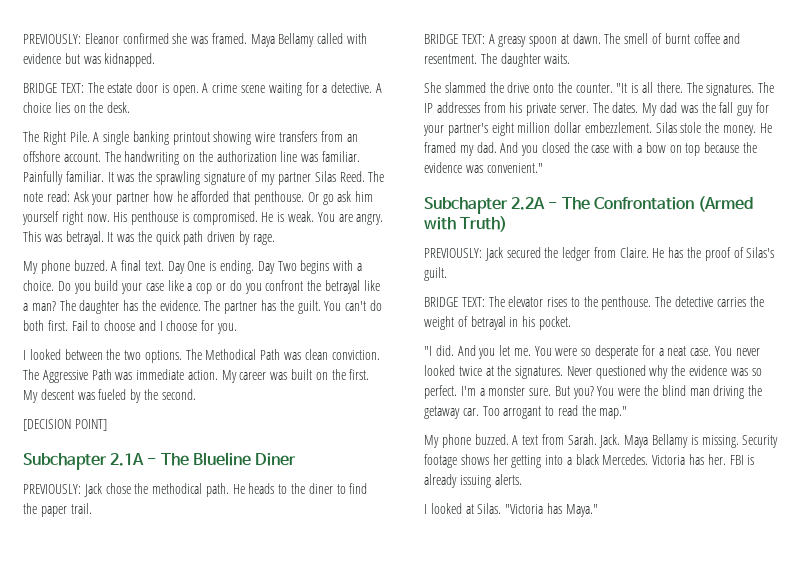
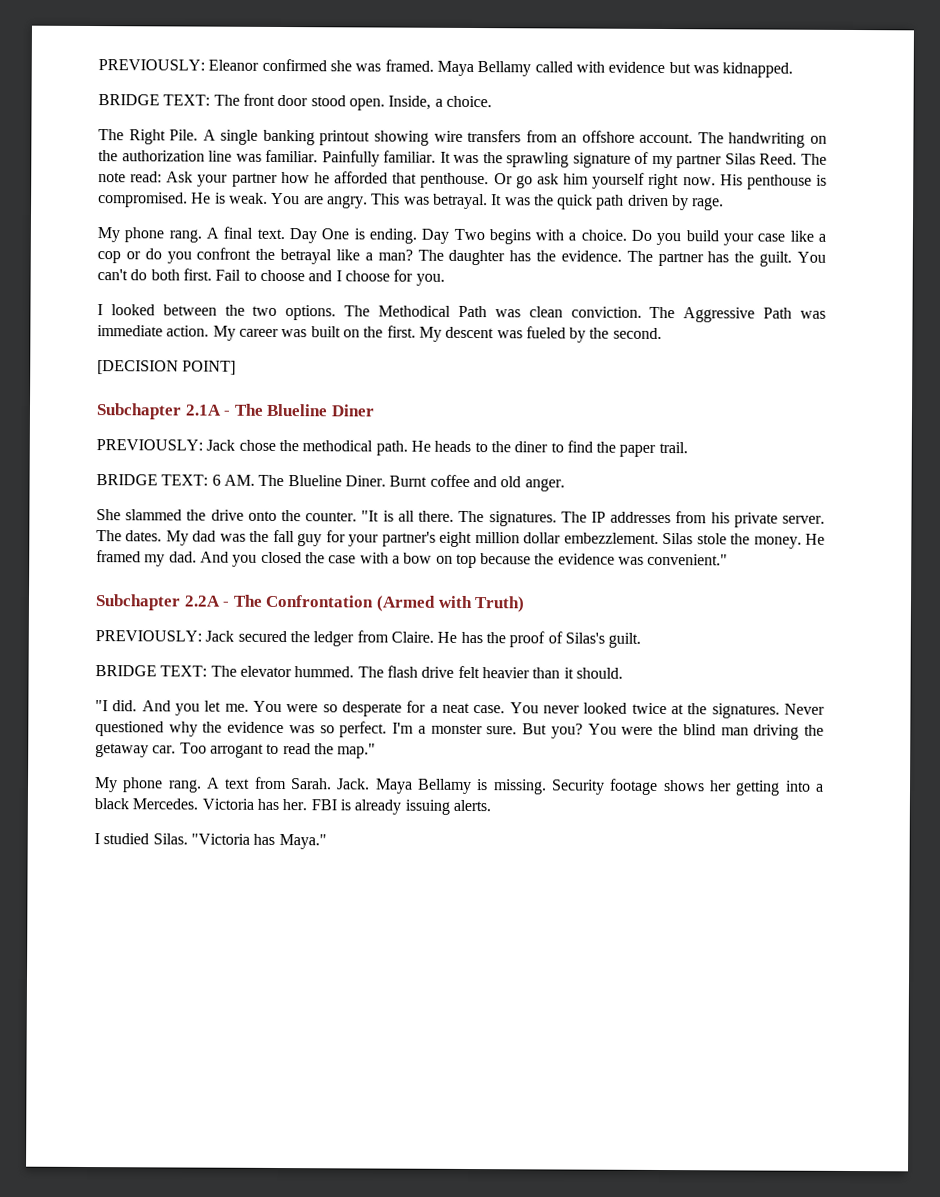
[107,82,382,96] [23,102,131,113] estate door is open. A crime scene waiting for a detective. A choice lies on the desk. -> [242,93,492,111] front door stood open. Inside, a choice.
[73,260,108,271] buzzed. -> [168,229,202,243] rang.
[488,33,741,47] [424,53,571,67] A greasy spoon at dawn. The smell of burnt coffee and resentment. The daughter waits. -> [211,474,565,492] 6 AM. The Blueline Diner. Burnt coffee and old anger.
[547,296,764,310] [424,316,571,330] rises to the penthouse. The detective carries the weight of betrayal in his pocket. -> [294,665,623,679] hummed. The flash drive felt heavier than it should.
[474,434,509,445] buzzed. -> [167,779,202,793] rang.
[430,503,474,514] looked at -> [103,833,150,845] studied

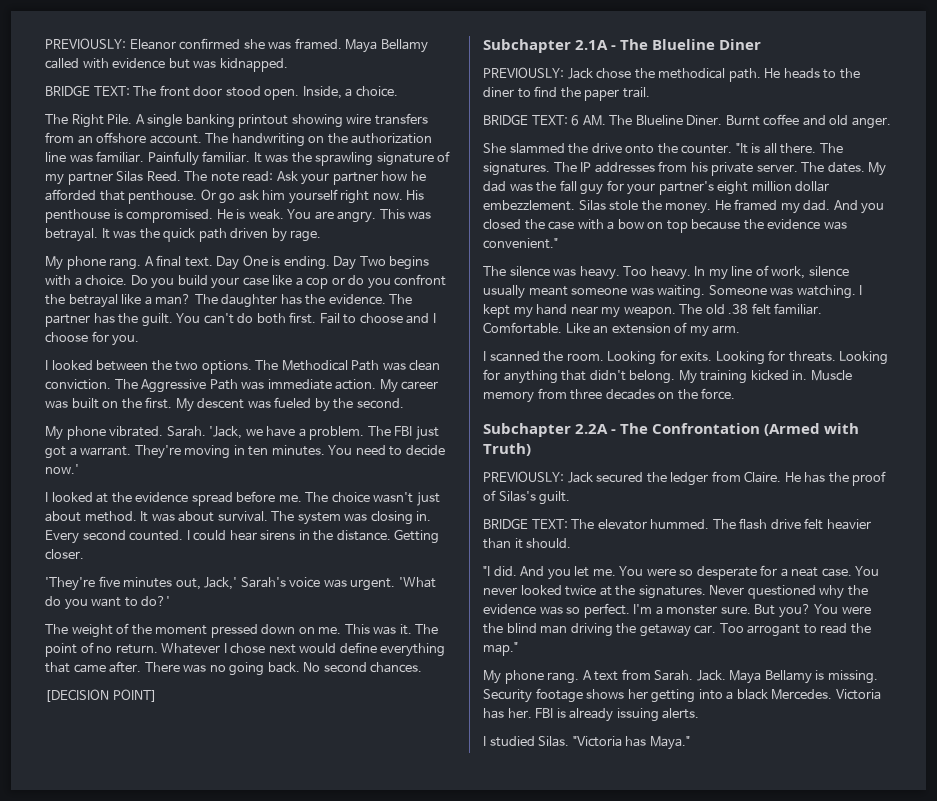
(662, 333) none -> [45,426,439,440] [45,445,445,459] [45,464,79,474] [45,491,440,506] [45,511,432,525] [45,529,440,544] [45,549,84,560] [45,576,436,591] [45,596,171,610] [45,623,439,638] [45,642,446,657] [45,661,423,676] // My phone vibrated. Sarah. 'Jack, we have a problem. The FBI just got a warrant. They're moving in ten minutes. You need to decide now.' // I looked at the evidence spread before me. The choice wasn't just about method. It was about survival. The system was closing in. Every second counted. I could hear sirens in the distance. Getting closer. // 'They're five minutes out, Jack,' Sarah's voice was urgent. 'What do you want to do?' // The weight of the moment pressed down on me. This was it. The point of no return. Whatever I chose next would define everything that came after. There was no going back. No second chances.
(729, 559) none -> [483,265,849,280] [483,285,863,299] [483,303,823,318] [483,322,741,337] [483,350,889,365] [483,369,852,384] [483,388,736,403] // The silence was heavy. Too heavy. In my line of work, silence usually meant someone was waiting. Someone was watching. I kept my hand near my weapon. The old .38 felt familiar. Comfortable. Like an extension of my arm. // I scanned the room. Looking for exits. Looking for threats. Looking for anything that didn't belong. My training kicked in. Muscle memory from three decades on the force.

